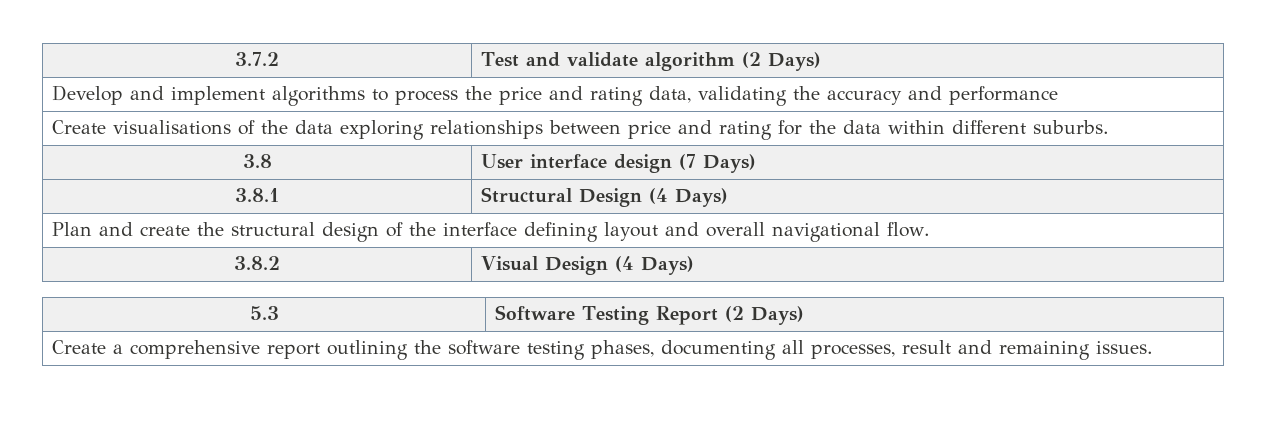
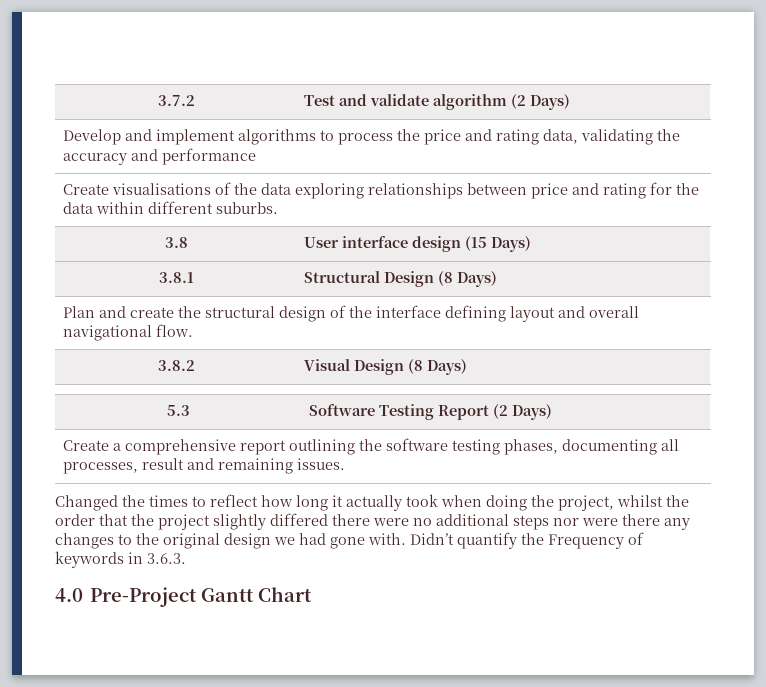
[679,154,697,170] (7 -> [465,236,488,251] (15
[649,188,669,204] (4 -> [438,271,454,286] (8
[615,256,635,272] (4 -> [408,359,424,374] (8
(1154, 347) none -> [55,494,689,511] [55,513,690,530] [55,532,644,549] [55,551,186,568] [55,587,313,607] // Changed the times to reflect how long it actually took when doing the project, whilst the order that the project slightly differed there were no additional steps nor were there any changes to the original design we had gone with. Didn’t quantify the Frequency of keywords in 3.6.3. // 4.0 Pre-Project Gantt Chart

